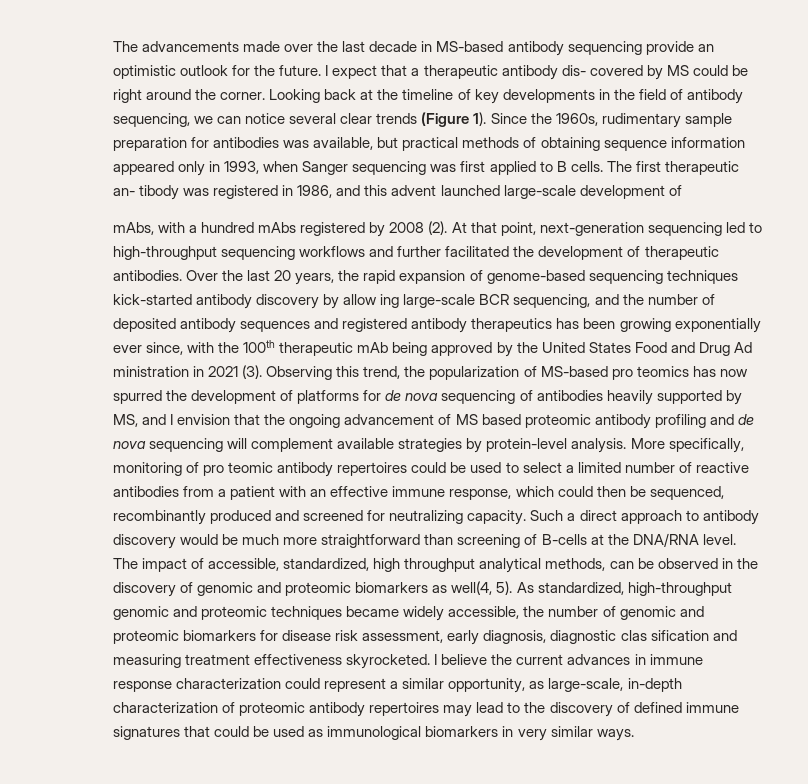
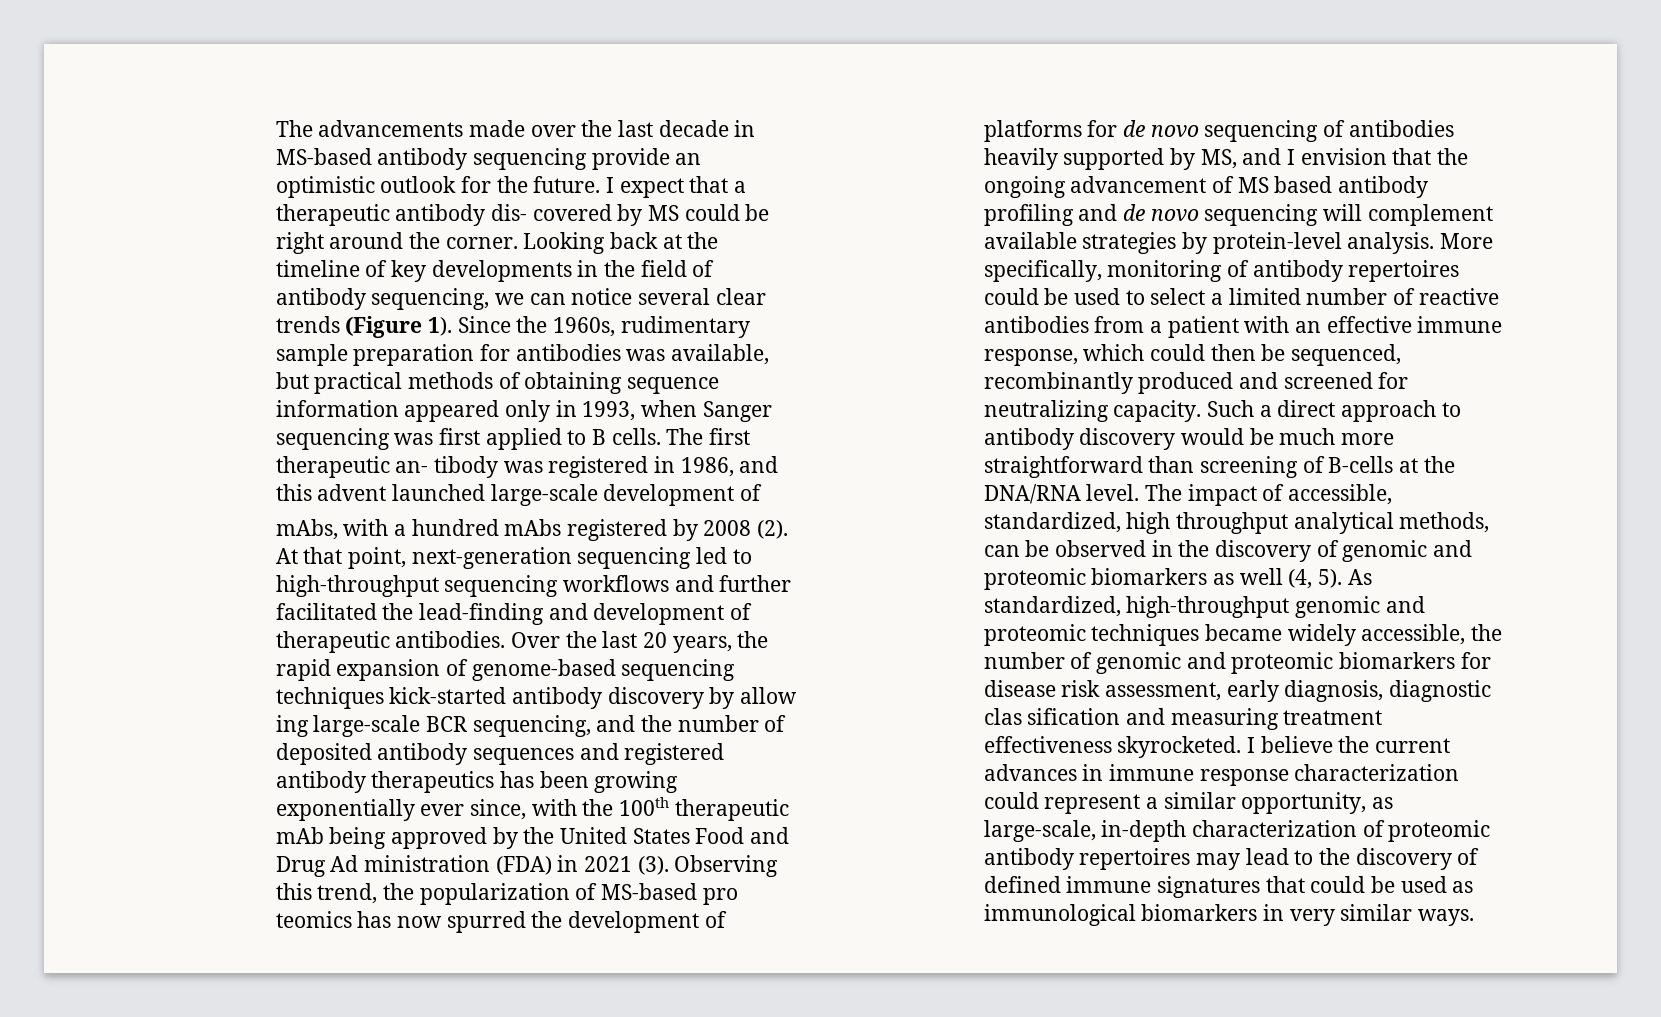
(535, 251) none -> [418,603,588,625] lead-finding and
(190, 371) none -> [495,856,552,875] (FDA)
[405,393,439,401] nova -> [1150,125,1199,137] novo
[524,414,591,428] proteomic -> (1333, 184) none
[113,441,147,449] nova -> [1150,209,1199,221] novo
[203,462,274,476] pro teomic -> (1249, 268) none
[451,581,493,595] well(4, -> [1239,568,1313,589] well (4,

